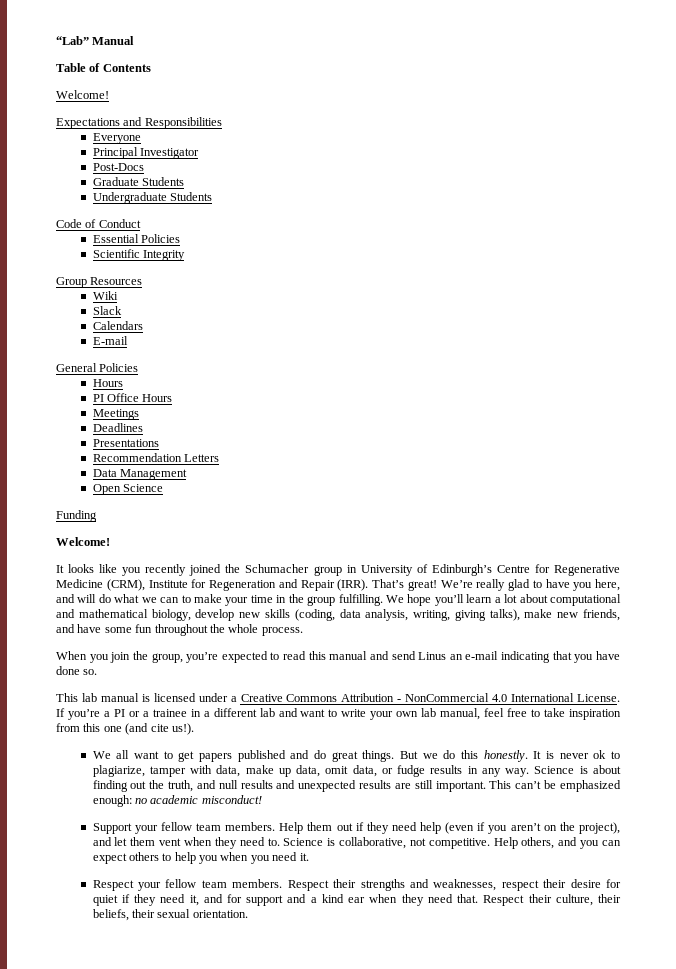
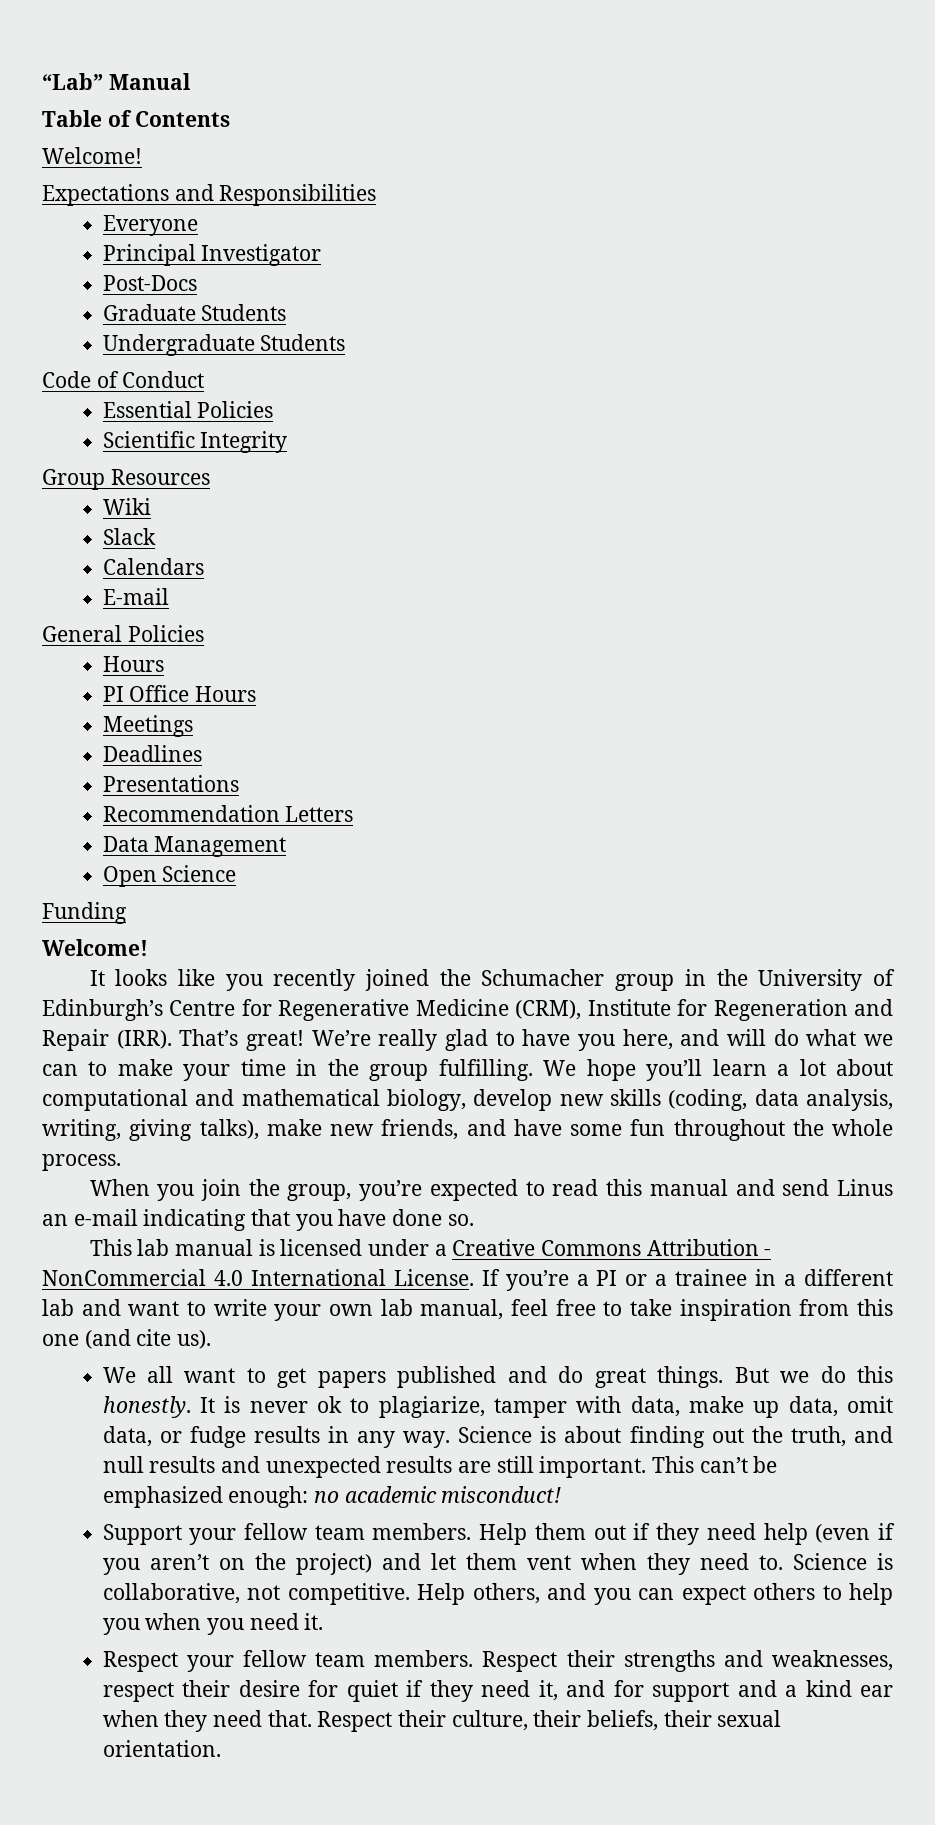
(357, 569) none -> [716,969,748,986] the
[171,723,194,735] us!). -> [177,1330,212,1349] us).
[578,822,620,834] project), -> [295,1553,372,1575] project)

